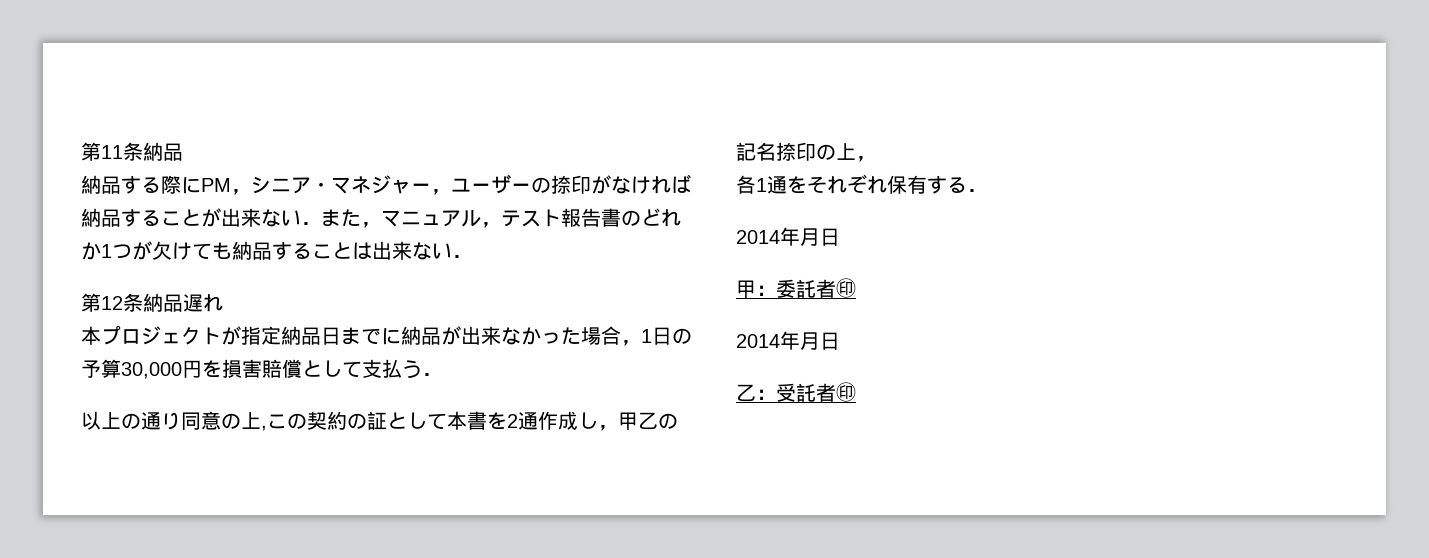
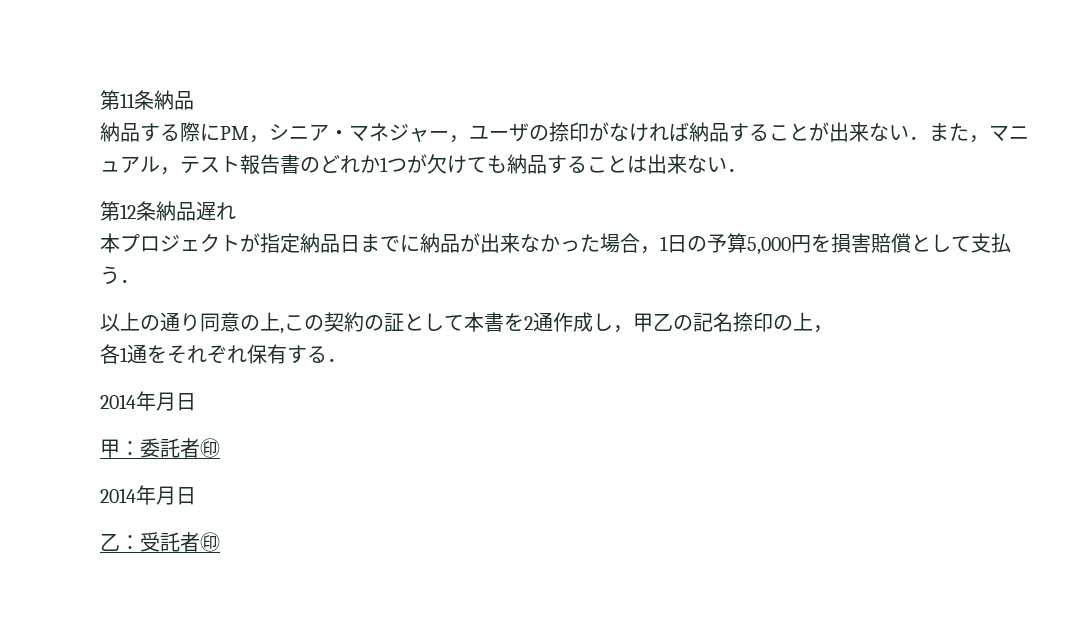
[511,183,531,192] ー -> (529, 132) none
[121,362,182,379] 30,000 -> [747,237,791,255] 5,000

